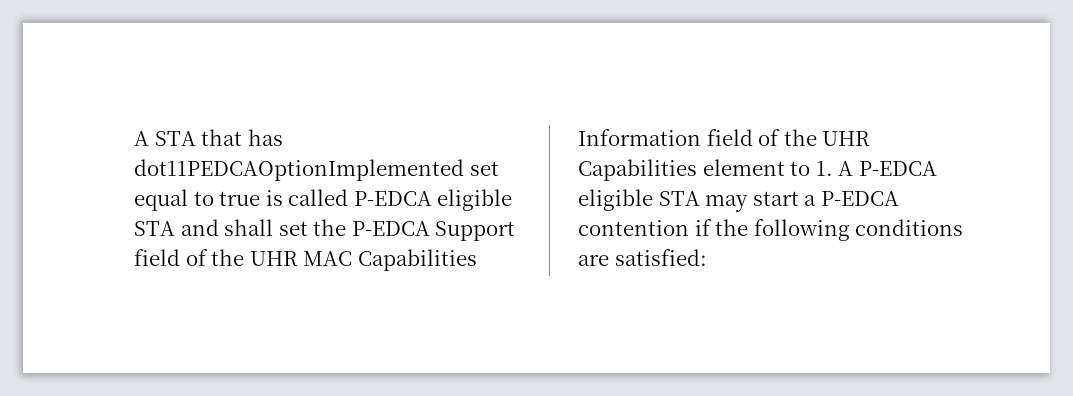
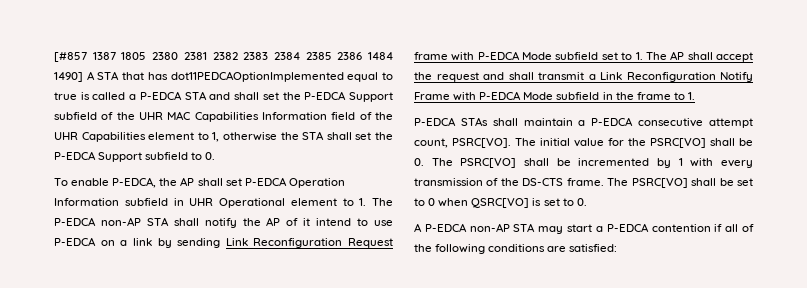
(134, 138) none -> [54,52,393,62] [54,72,83,82] [#857 1387 1805 2380 2381 2382 2383 2384 2385 2386 1484 1490]
[469,161,499,176] set -> (344, 76) none
[353,189,513,211] P-EDCA eligible -> [129,91,182,100] a P-EDCA
[134,249,180,266] field -> [54,112,97,120] subfield
[815,161,833,176] 1. -> [212,131,393,142] [54,151,216,162] [54,177,345,188] [54,198,393,208] [54,217,393,228] [54,237,393,248] [414,51,753,62] [414,72,753,82] [414,91,695,101] [414,117,753,128] [414,138,753,148] [414,158,753,168] [414,178,753,188] [414,198,587,208] 1, otherwise the STA shall set the P-EDCA Support subfield to 0. // To enable P-EDCA, the AP shall set P-EDCA Operation Information subfield in UHR Operational element to 1. The P-EDCA non-AP STA shall notify the AP of it intend to use P-EDCA on a link by sending Link Reconfiguration Request frame with P-EDCA Mode subfield set to 1. The AP shall accept the request and shall transmit a Link Reconfiguration Notify Frame with P-EDCA Mode subfield in the frame to 1. // P-EDCA STAs shall maintain a P-EDCA consecutive attempt count, PSRC[VO]. The initial value for the PSRC[VO] shall be 0. The PSRC[VO] shall be incremented by 1 with every transmission of the DS-CTS frame. The PSRC[VO] shall be set to 0 when QSRC[VO] is set to 0. //
[578,189,653,211] eligible -> [469,223,510,232] non-AP
(712, 227) none -> [725,224,754,232] all of

